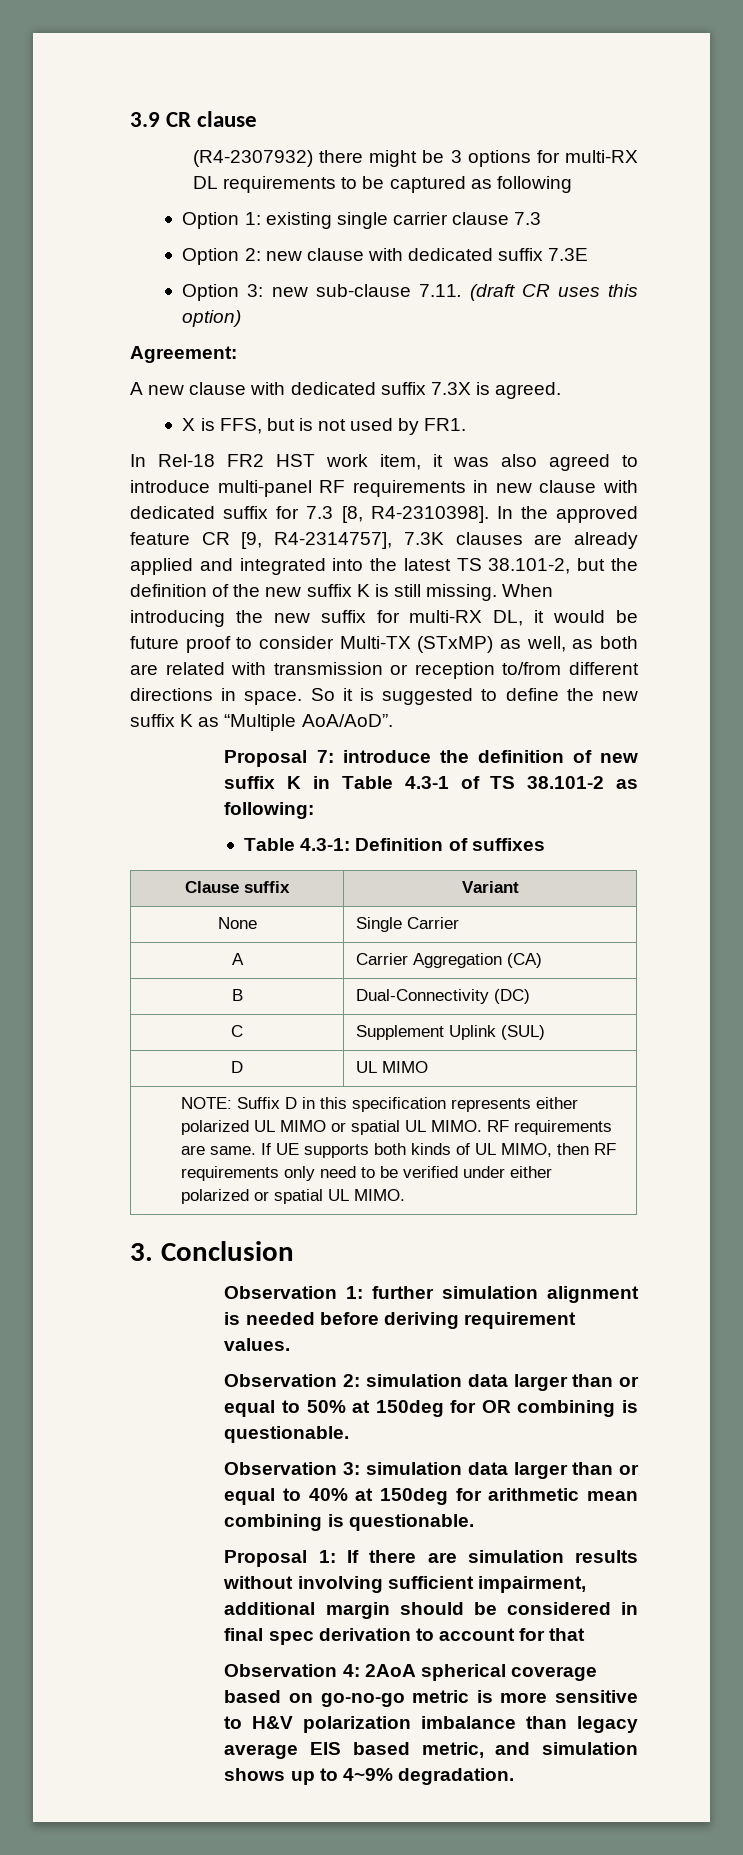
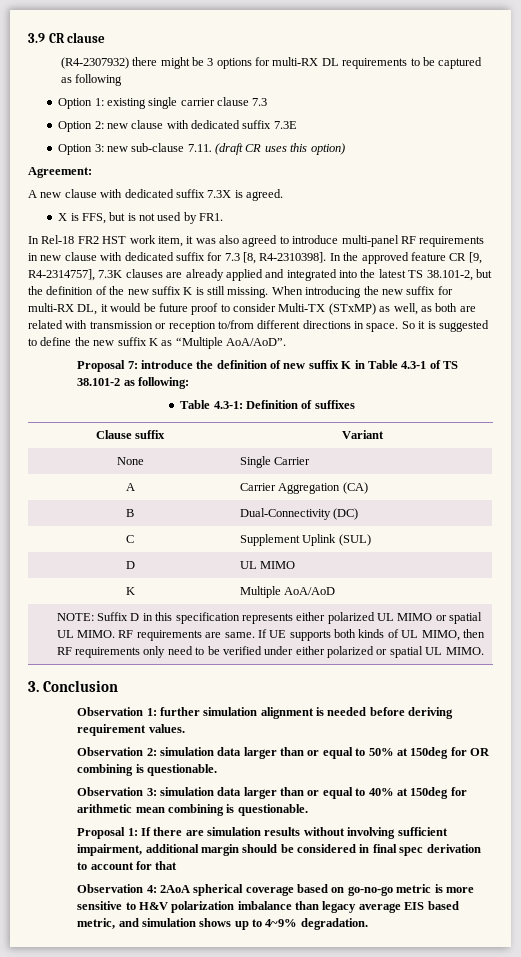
(429, 1067) none -> [125,587,135,595] [239,586,336,598] // K | Multiple AoA/AoD

